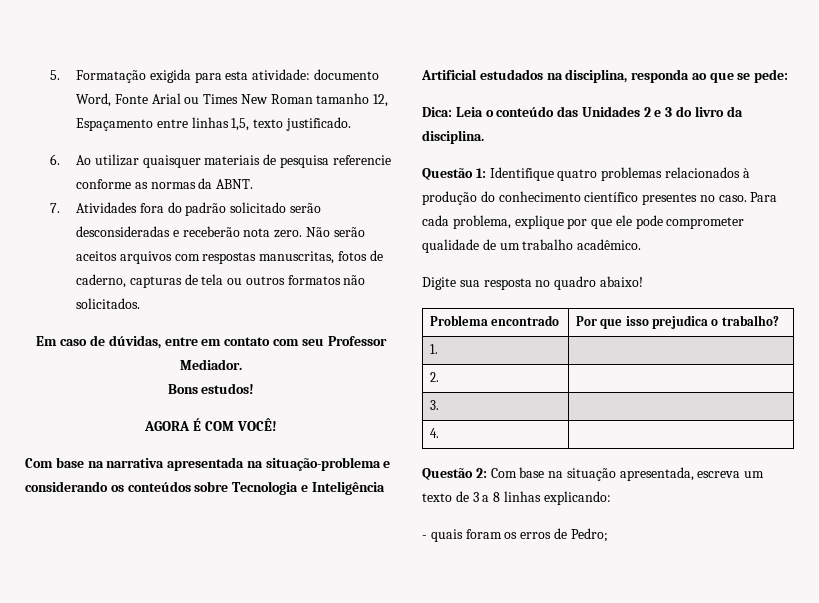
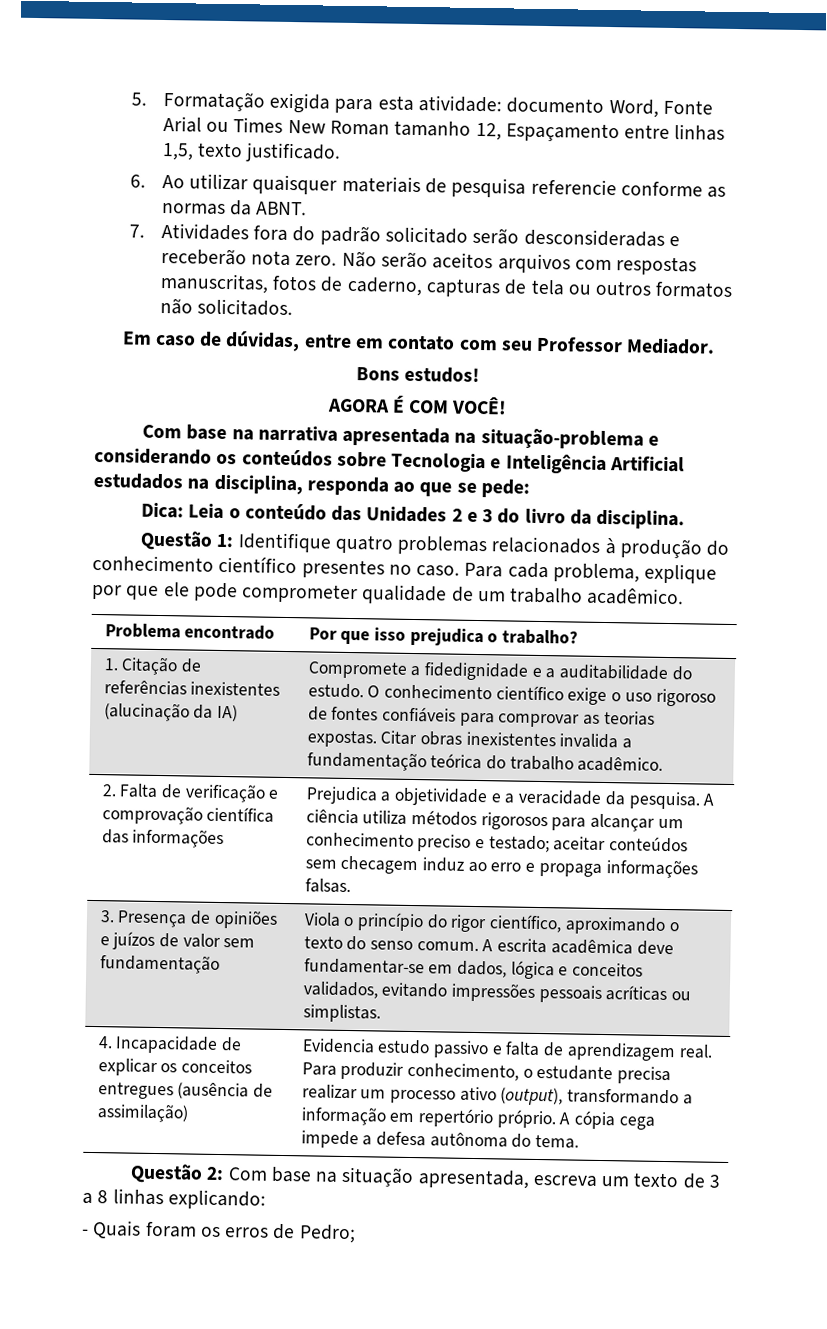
[422,276,643,290] // Digite sua resposta no quadro abaixo! -> (685, 596) none
[429,372,439,382] [429,400,439,410] [429,428,439,438] | // 2. | // 3. | // 4. | -> [121,656,203,676] [103,680,281,696] [103,702,239,722] [307,661,693,681] [307,683,716,707] [307,706,655,728] [306,730,633,749] [306,751,664,772] [101,783,280,803] [101,805,275,825] [101,828,225,849] [305,786,716,810] [305,809,684,832] [305,832,689,853] [304,855,698,879] [304,878,351,894] [99,909,278,929] [99,931,256,950] [99,954,220,974] [303,912,679,935] [303,935,674,956] [303,958,644,980] [302,981,692,1003] [302,1004,381,1023] [97,1035,243,1054] [97,1058,253,1077] [97,1082,274,1100] [96,1103,189,1123] [301,1038,713,1062] [301,1061,672,1085] [301,1084,693,1106] [300,1106,655,1130] [300,1130,580,1149] Citação de referências inexistentes (alucinação da IA) | Compromete a fidedignidade e a auditabilidade do estudo. O conhecimento científico exige o uso rigoroso de fontes confiáveis para comprovar as teorias expostas. Citar obras inexistentes invalida a fundamentação teórica do trabalho acadêmico. // 2. Falta de verificação e comprovação científica das informações | Prejudica a objetividade e a veracidade da pesquisa. A ciência utiliza métodos rigorosos para alcançar um conhecimento preciso e testado; aceitar conteúdos sem checagem induz ao erro e propaga informações falsas. // 3. Presença de opiniões e juízos de valor sem fundamentação | Viola o princípio do rigor científico, aproximando o texto do senso comum. A escrita acadêmica deve fundamentar-se em dados, lógica e conceitos validados, evitando impressões pessoais acríticas ou simplistas. // 4. Incapacidade de explicar os conceitos entregues (ausência de assimilação) | Evidencia estudo passivo e falta de aprendizagem real. Para produzir conhecimento, o estudante precisa realizar um processo ativo (output), transformando a informação em repertório próprio. A cópia cega impede a defesa autônoma do tema.
[430,529,463,542] quais -> [92,1220,142,1239] Quais

